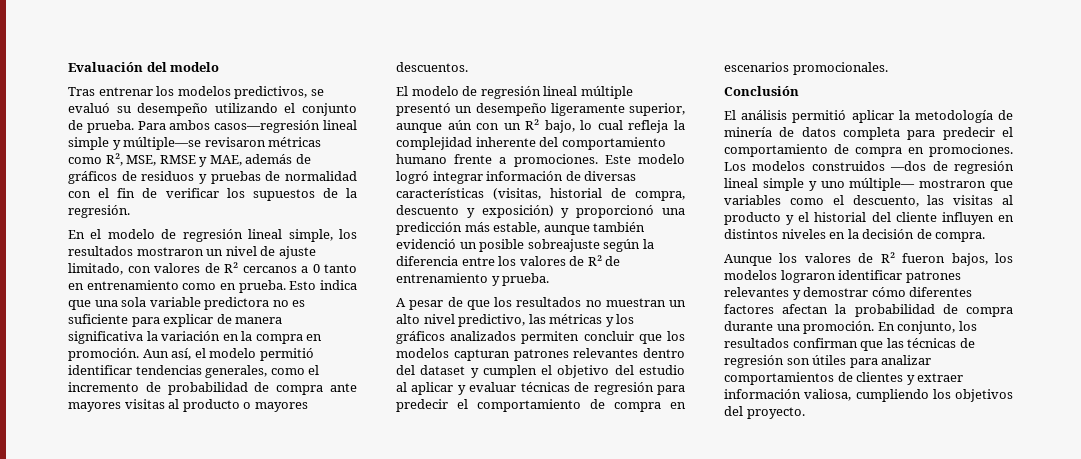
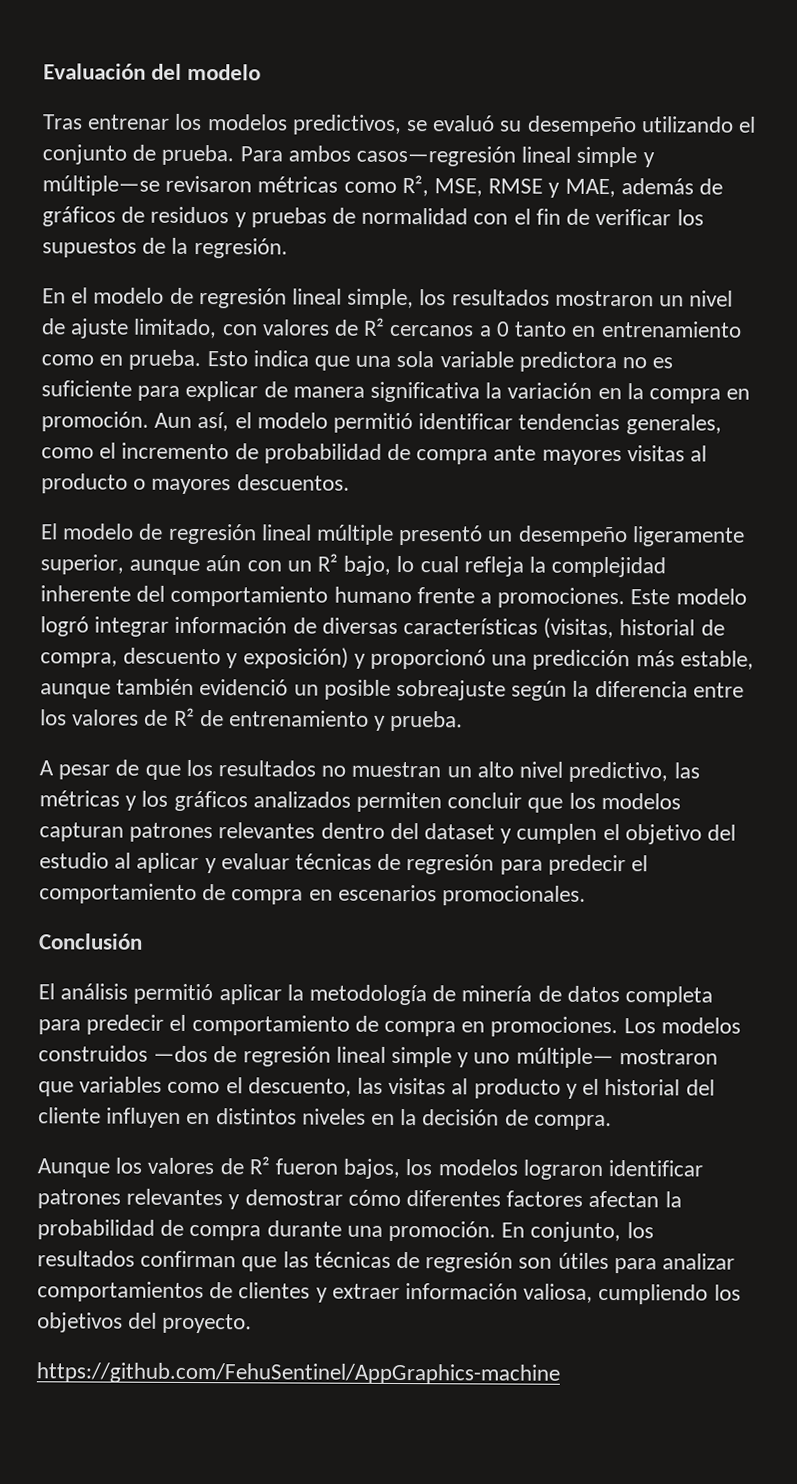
(805, 413) none -> [36,1362,560,1385] // https://github.com/FehuSentinel/AppGraphics-machine

